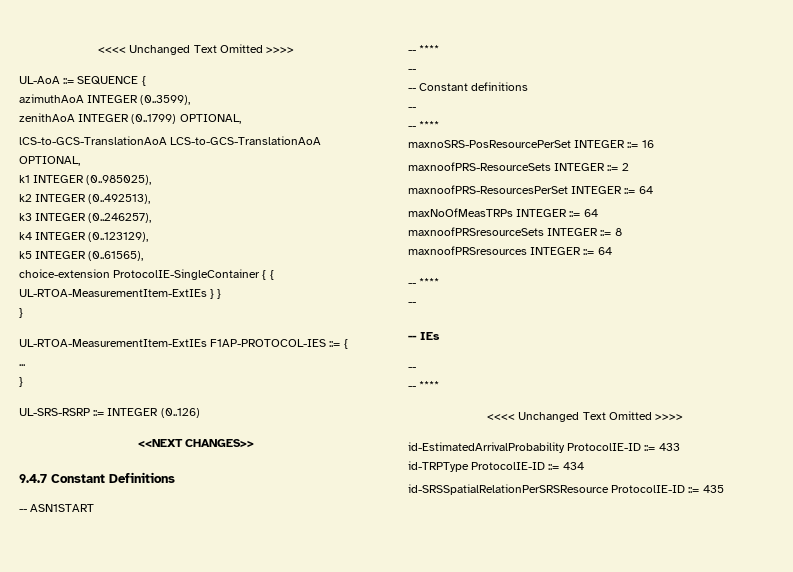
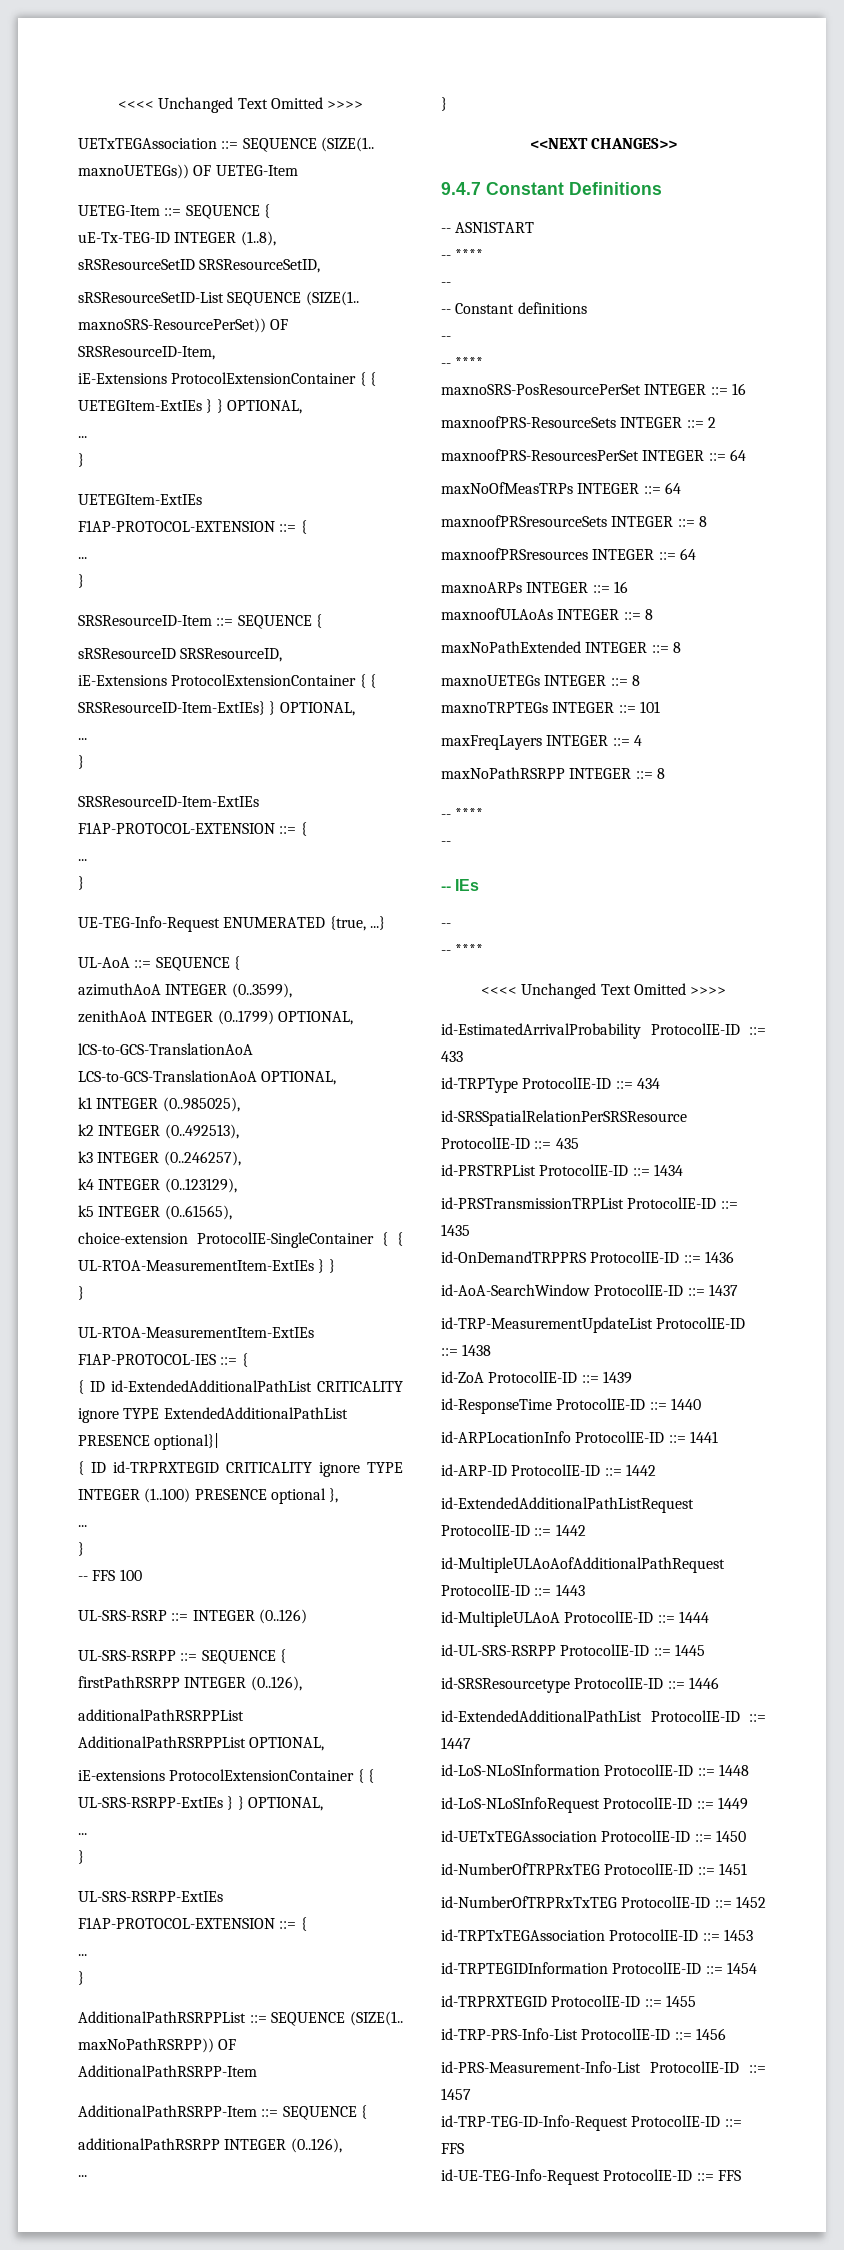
[98,44,294,55] <<<< Unchanged Text Omitted >>>> -> [117,97,364,113] [78,137,374,152] [78,164,298,179] [78,204,270,219] [78,231,276,246] [78,259,321,273] [78,291,359,306] [78,318,289,333] [78,346,215,360] [78,372,376,386] [78,399,302,414] [78,436,87,438] [78,453,84,467] [78,494,202,505] [78,520,307,534] [78,557,87,559] [78,574,84,588] [78,614,322,629] [78,648,283,662] [78,674,376,688] [78,701,355,716] [78,738,87,740] [78,755,84,769] [78,796,259,807] [78,822,307,836] [78,859,87,861] [78,876,84,890] [78,916,385,932] <<<< Unchanged Text Omitted >>>> // UETxTEGAssociation ::= SEQUENCE (SIZE(1.. maxnoUETEGs)) OF UETEG-Item // UETEG-Item ::= SEQUENCE { // uE-Tx-TEG-ID INTEGER (1..8), // sRSResourceSetID SRSResourceSetID, // sRSResourceSetID-List SEQUENCE (SIZE(1.. maxnoSRS-ResourcePerSet)) OF SRSResourceID-Item, // iE-Extensions ProtocolExtensionContainer { { UETEGItem-ExtIEs } } OPTIONAL, // ... // } // UETEGItem-ExtIEs F1AP-PROTOCOL-EXTENSION ::= { // ... // } // SRSResourceID-Item ::= SEQUENCE { // sRSResourceID SRSResourceID, // iE-Extensions ProtocolExtensionContainer { { SRSResourceID-Item-ExtIEs} } OPTIONAL, // ... // } // SRSResourceID-Item-ExtIEs F1AP-PROTOCOL-EXTENSION ::= { // ... // } // UE-TEG-Info-Request ENUMERATED {true, ...}
[19,364,25,366] [19,377,23,387] // ... // } -> [78,1380,403,1394] [78,1407,348,1423] [78,1433,220,1450] [78,1461,403,1477] [78,1488,339,1504] [78,1525,87,1527] [78,1542,84,1556] [78,1569,142,1581] // { ID id-ExtendedAdditionalPathList CRITICALITY ignore TYPE ExtendedAdditionalPathList PRESENCE optional}| // { ID id-TRPRXTEGID CRITICALITY ignore TYPE INTEGER (1..100) PRESENCE optional }, // ... // } // -- FFS 100
(200, 413) none -> [78,1649,286,1664] [78,1676,302,1691] [78,1709,244,1721] [78,1736,325,1751] [78,1769,374,1783] [78,1796,323,1811] [78,1833,87,1835] [78,1850,84,1864] [78,1891,223,1902] [78,1917,307,1931] [78,1954,87,1956] [78,1971,84,1985] [78,2011,404,2026] [78,2038,237,2053] [78,2065,257,2077] [78,2105,367,2120] [78,2138,342,2153] [78,2175,87,2177] [441,97,447,111] // UL-SRS-RSRPP ::= SEQUENCE { // firstPathRSRPP INTEGER (0..126), // additionalPathRSRPPList AdditionalPathRSRPPList OPTIONAL, // iE-extensions ProtocolExtensionContainer { { UL-SRS-RSRPP-ExtIEs } } OPTIONAL, // ... // } // UL-SRS-RSRPP-ExtIEs F1AP-PROTOCOL-EXTENSION ::= { // ... // } // AdditionalPathRSRPPList ::= SEQUENCE (SIZE(1.. maxNoPathRSRPP)) OF AdditionalPathRSRPP-Item // AdditionalPathRSRPP-Item ::= SEQUENCE { // additionalPathRSRPP INTEGER (0..126), // ... // }
(612, 251) none -> [441,581,628,593] [441,608,653,620] [441,641,681,653] [441,675,640,686] [441,701,660,713] [441,735,642,750] [441,767,665,779] // maxnoARPs INTEGER ::= 16 // maxnoofULAoAs INTEGER ::= 8 // maxNoPathExtended INTEGER ::= 8 // maxnoUETEGs INTEGER ::= 8 // maxnoTRPTEGs INTEGER ::= 101 // maxFreqLayers INTEGER ::= 4 // maxNoPathRSRPP INTEGER ::= 8
(724, 489) none -> [441,1164,683,1176] [441,1197,738,1209] [441,1224,470,1236] [441,1251,734,1263] [441,1284,738,1296] [441,1317,746,1333] [441,1344,492,1356] [441,1371,632,1384] [441,1398,701,1414] [441,1431,718,1443] [441,1464,656,1476] [441,1497,694,1513] [441,1524,586,1536] [441,1557,725,1573] [441,1584,585,1596] [441,1611,709,1627] [441,1644,705,1656] [441,1677,719,1693] [441,1710,766,1722] [441,1737,471,1749] [441,1764,749,1776] [441,1797,748,1813] [441,1830,746,1842] [441,1863,747,1875] [441,1896,766,1908] [441,1929,753,1941] [441,1962,757,1974] [441,1995,696,2007] [441,2028,726,2040] [441,2061,766,2073] [441,2088,471,2100] [441,2115,742,2131] [441,2143,464,2154] [441,2169,741,2185] // id-PRSTRPList ProtocolIE-ID ::= 1434 // id-PRSTransmissionTRPList ProtocolIE-ID ::= 1435 // id-OnDemandTRPPRS ProtocolIE-ID ::= 1436 // id-AoA-SearchWindow ProtocolIE-ID ::= 1437 // id-TRP-MeasurementUpdateList ProtocolIE-ID ::= 1438 // id-ZoA ProtocolIE-ID ::= 1439 // id-ResponseTime ProtocolIE-ID ::= 1440 // id-ARPLocationInfo ProtocolIE-ID ::= 1441 // id-ARP-ID ProtocolIE-ID ::= 1442 // id-ExtendedAdditionalPathListRequest ProtocolIE-ID ::= 1442 // id-MultipleULAoAofAdditionalPathRequest ProtocolIE-ID ::= 1443 // id-MultipleULAoA ProtocolIE-ID ::= 1444 // id-UL-SRS-RSRPP ProtocolIE-ID ::= 1445 // id-SRSResourcetype ProtocolIE-ID ::= 1446 // id-ExtendedAdditionalPathList ProtocolIE-ID ::= 1447 // id-LoS-NLoSInformation ProtocolIE-ID ::= 1448 // id-LoS-NLoSInfoRequest ProtocolIE-ID ::= 1449 // id-UETxTEGAssociation ProtocolIE-ID ::= 1450 // id-NumberOfTRPRxTEG ProtocolIE-ID ::= 1451 // id-NumberOfTRPRxTxTEG ProtocolIE-ID ::= 1452 // id-TRPTxTEGAssociation ProtocolIE-ID ::= 1453 // id-TRPTEGIDInformation ProtocolIE-ID ::= 1454 // id-TRPRXTEGID ProtocolIE-ID ::= 1455 // id-TRP-PRS-Info-List ProtocolIE-ID ::= 1456 // id-PRS-Measurement-Info-List ProtocolIE-ID ::= 1457 // id-TRP-TEG-ID-Info-Request ProtocolIE-ID ::= FFS // id-UE-TEG-Info-Request ProtocolIE-ID ::= FFS

